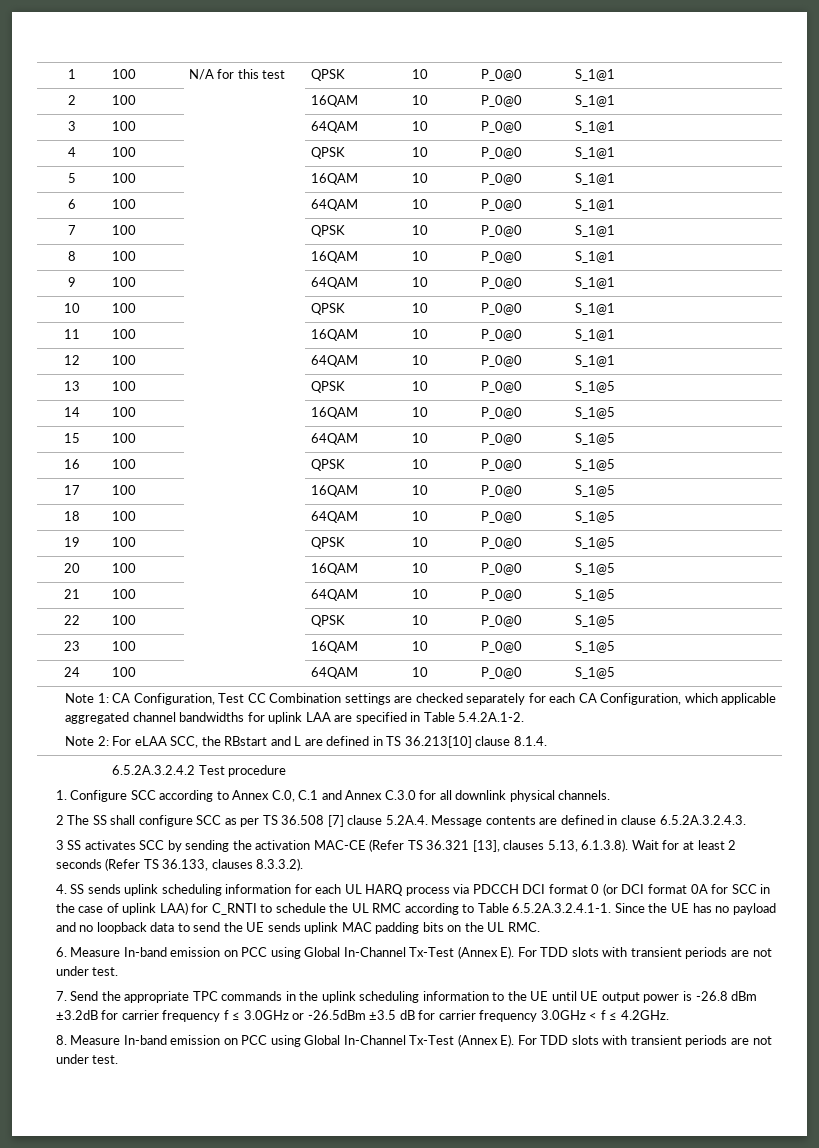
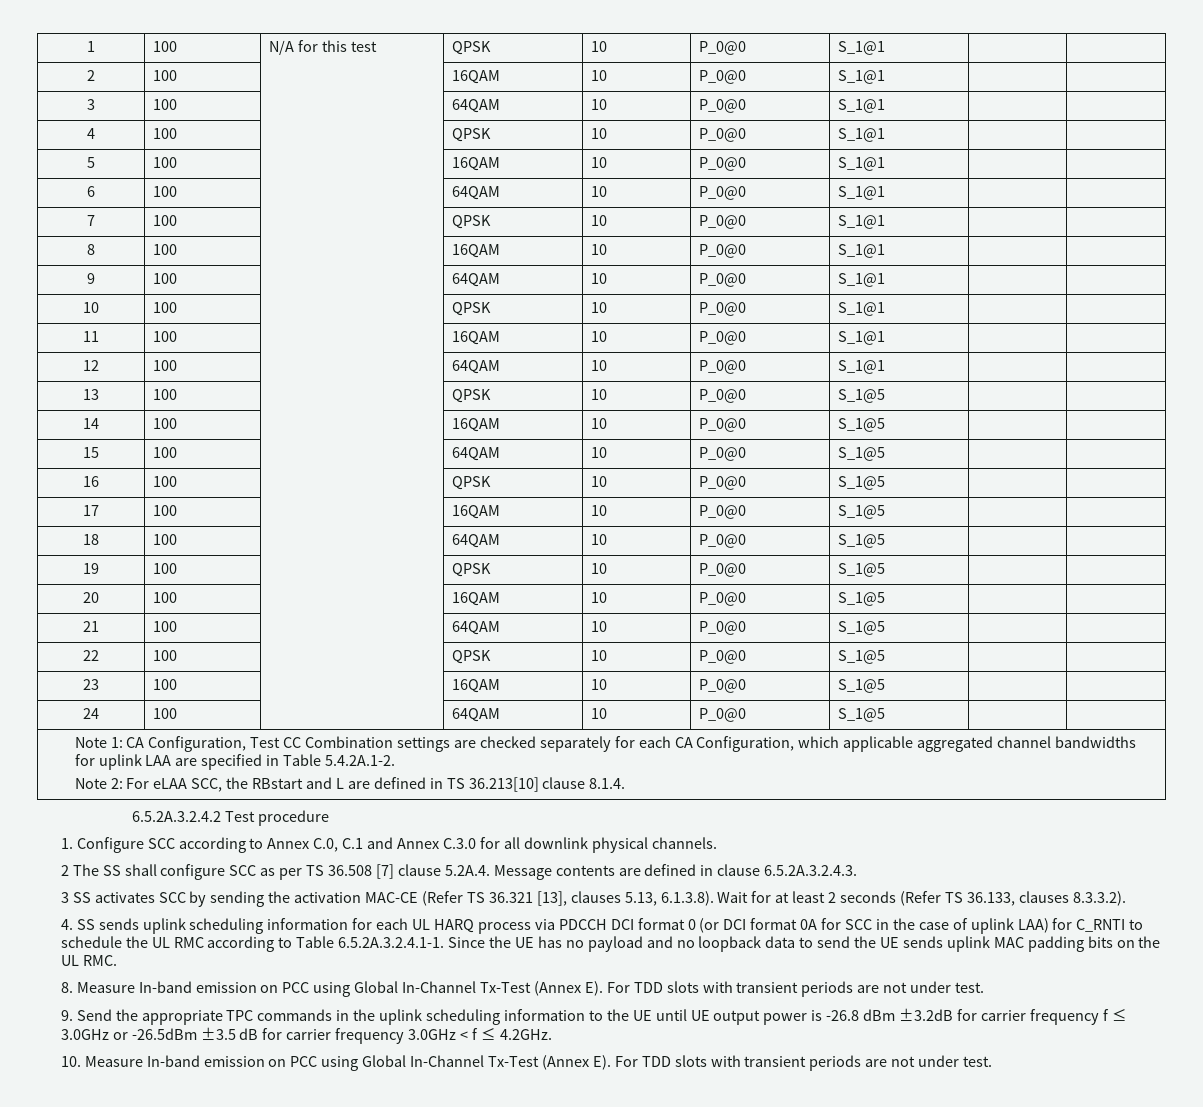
[55,947,67,957] 6. -> [60,982,73,993] 8.
[55,991,67,1001] 7. -> [60,1010,73,1021] 9.
[55,1035,67,1045] 8. -> [60,1056,81,1067] 10.

